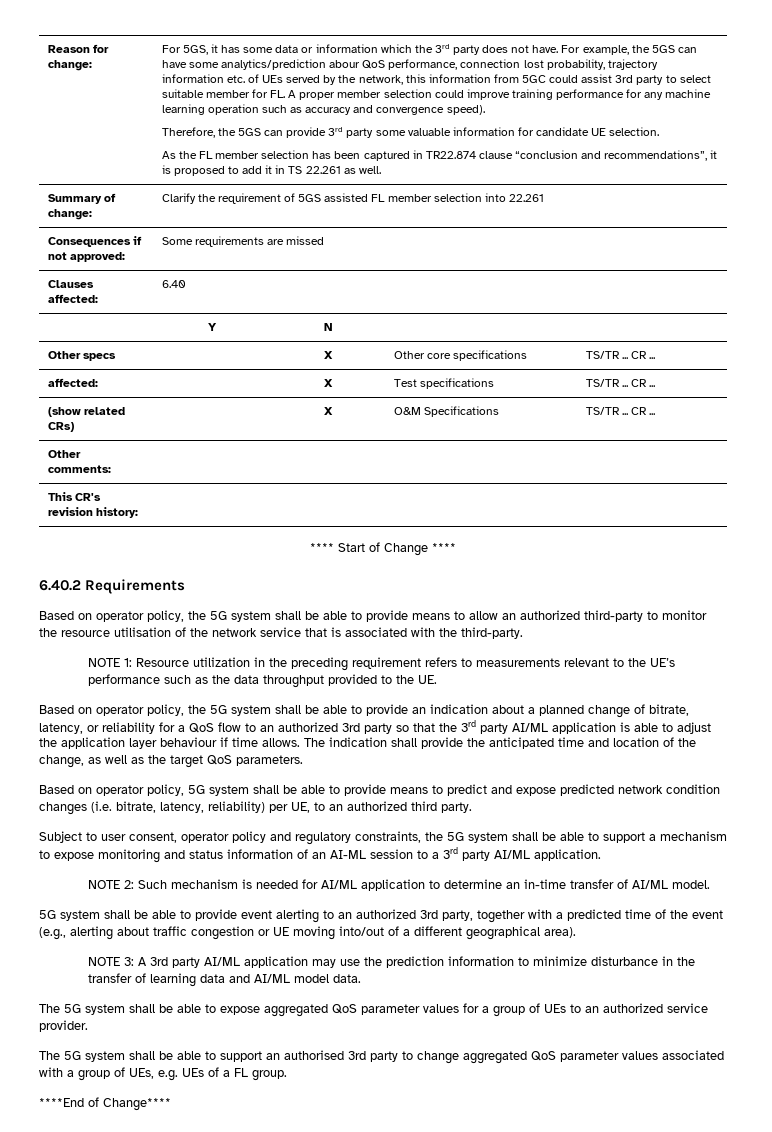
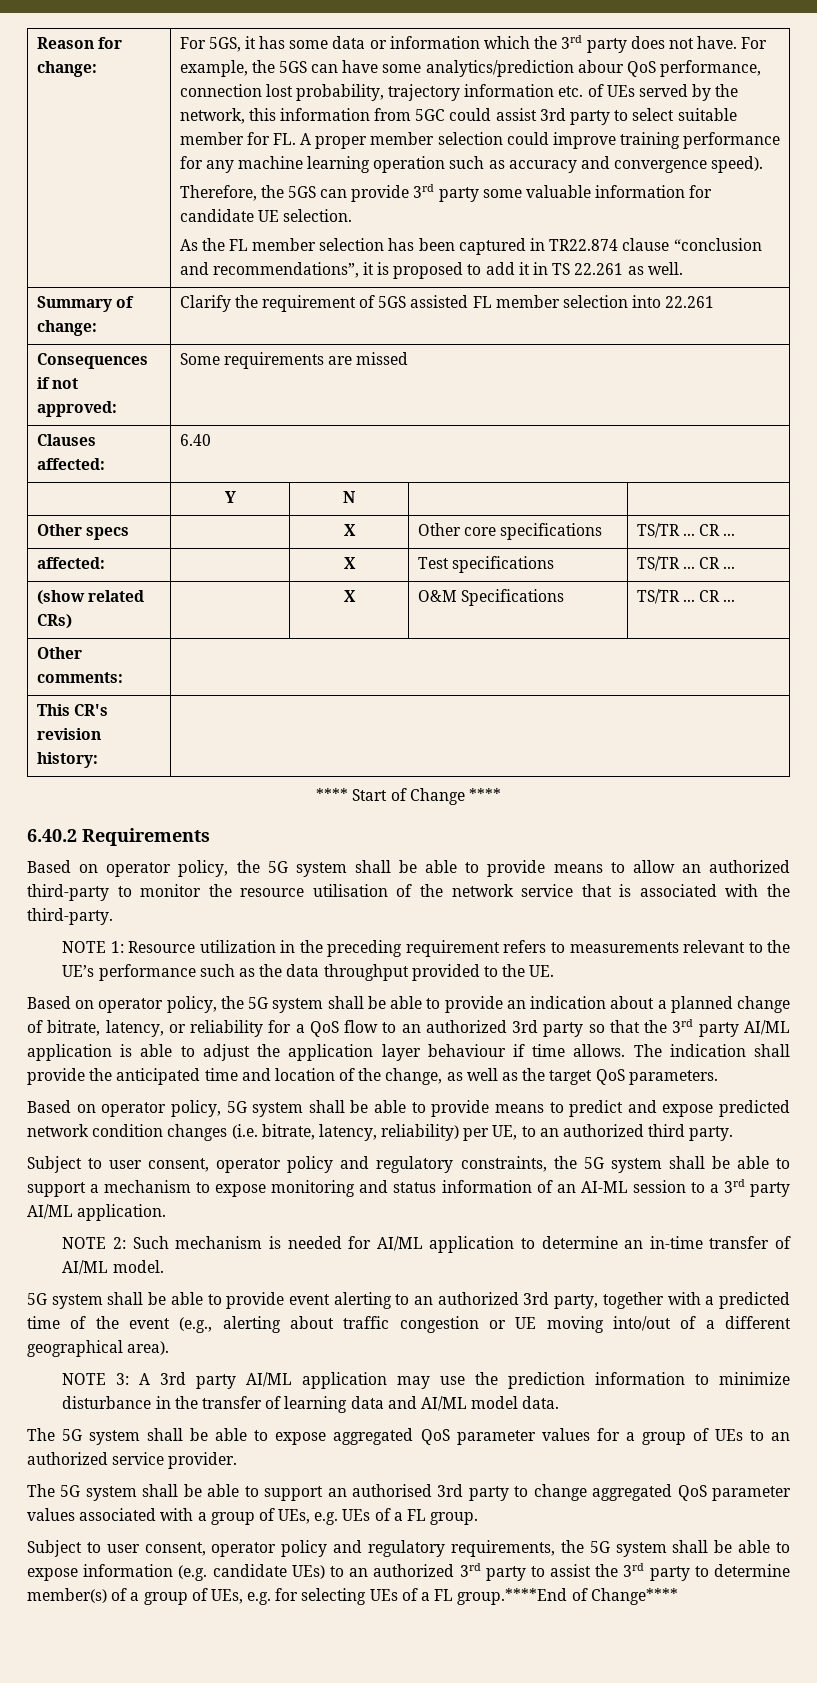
[39,1098,84,1107] ****End -> [27,1540,791,1557] [27,1563,790,1581] [27,1588,568,1605] Subject to user consent, operator policy and regulatory requirements, the 5G system shall be able to expose information (e.g. candidate UEs) to an authorized 3rd party to assist the 3rd party to determine member(s) of a group of UEs, e.g. for selecting UEs of a FL group.****End

